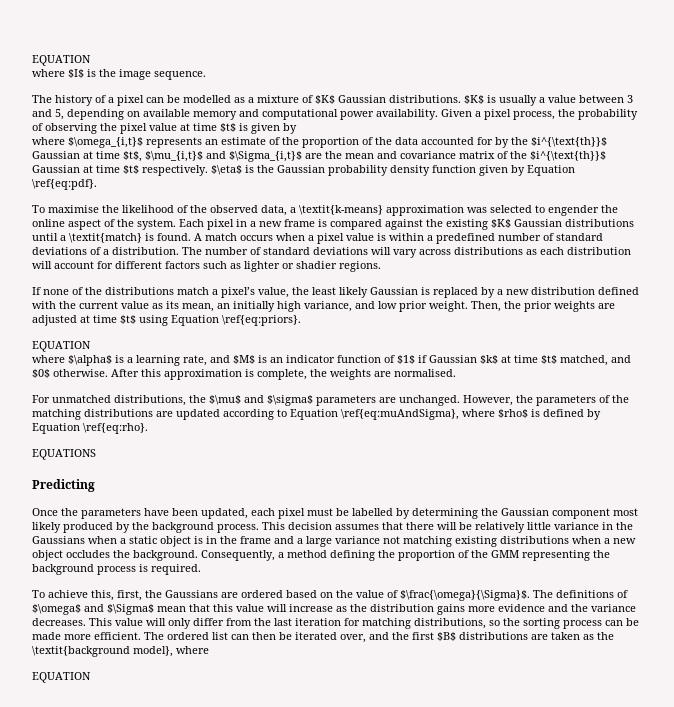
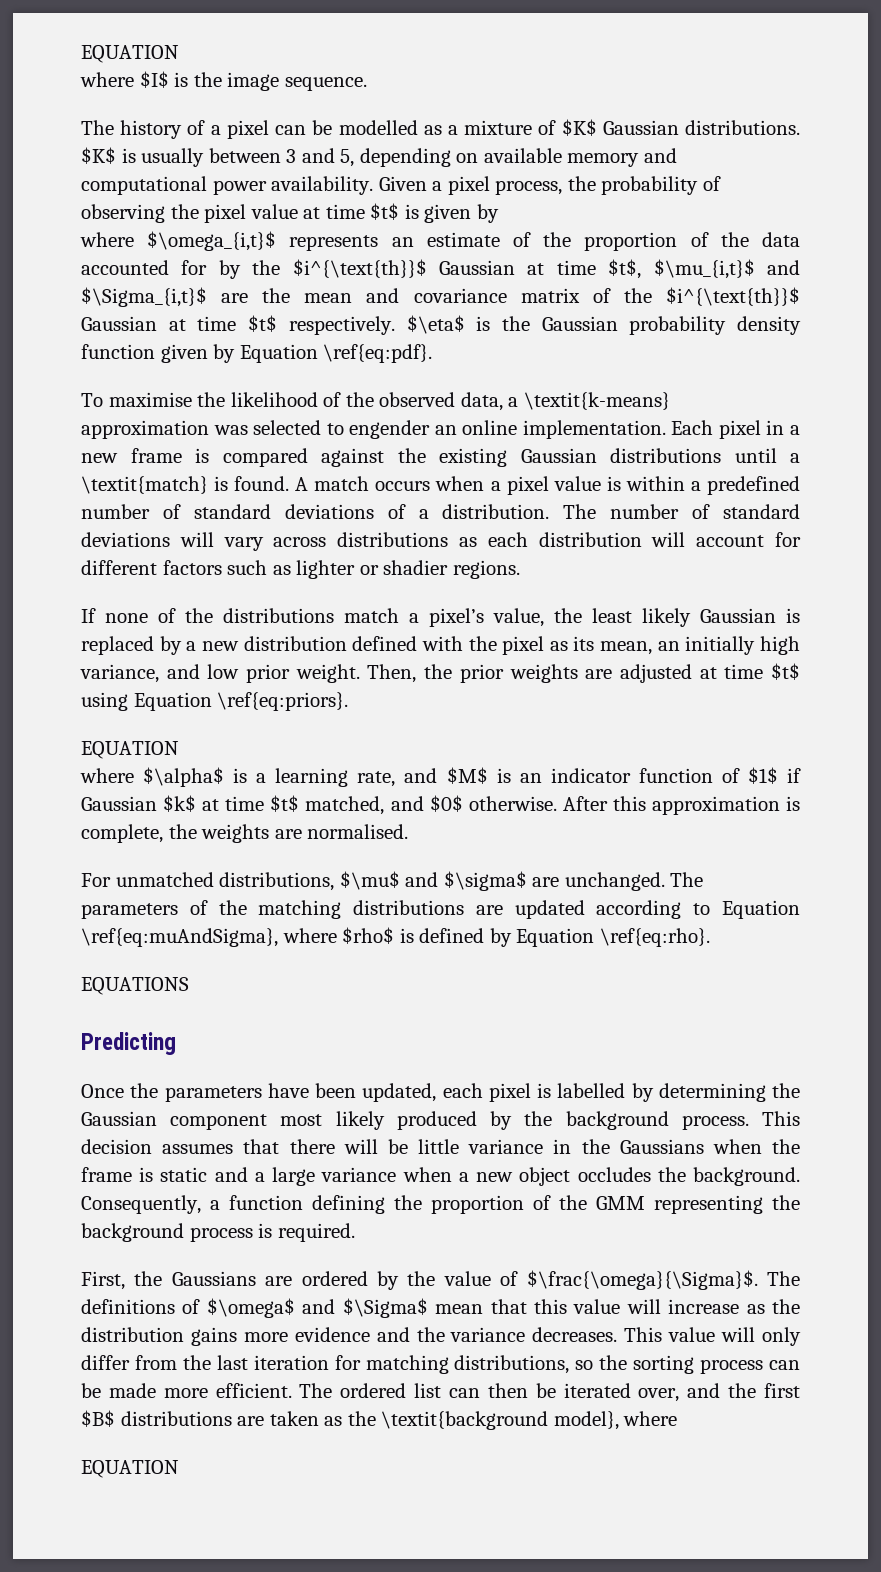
[539,95,576,103] a value -> (205, 157) none
[601,205,618,213] [32,219,176,230] the online aspect of the system. -> [434,420,666,439] an online implementation.
[491,219,511,228] $K$ -> (507, 457) none
[79,301,149,309] current value -> [502,636,545,655] pixel
[189,395,206,403] the -> (335, 881) none
[316,395,376,406] parameters -> (527, 881) none
[463,395,533,406] However, the -> [670,872,704,887] The
[307,508,349,516] must be -> [537,1083,551,1098] is
[475,522,525,533] relatively -> (408, 1146) none
[120,536,569,547] a static object is in the frame and a large variance not matching existing distributions -> [772,1139,801,1154] [81,1167,397,1186] the frame is static and a large variance
[287,550,327,558] method -> [229,1195,303,1210] function
[32,590,142,601] To achieve this, first, -> [81,1271,125,1290] First,
[286,590,333,598] based on -> [377,1271,399,1290] by

